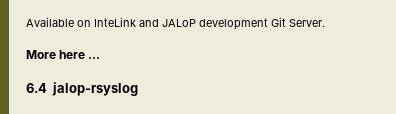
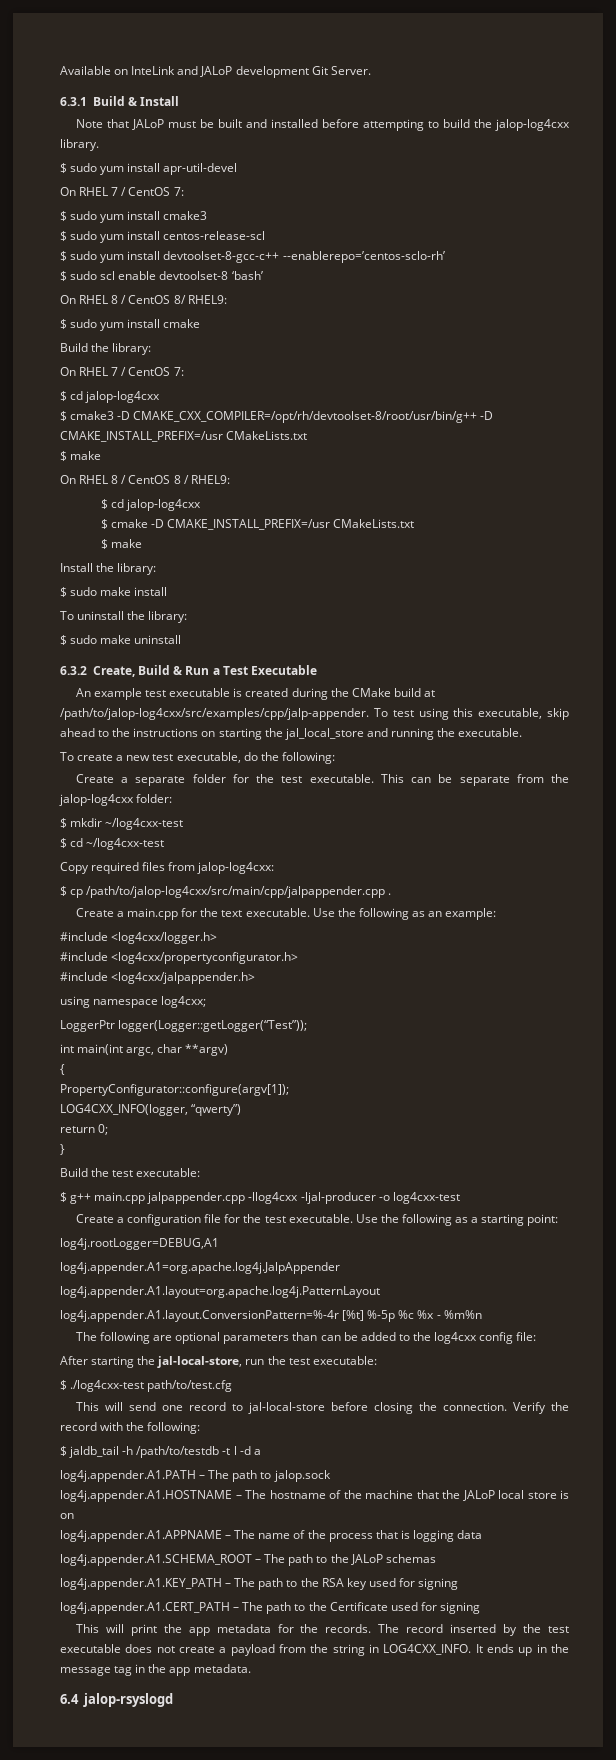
[26,50,101,59] [26,82,138,96] More here … // 6.4 jalop-rsyslog -> [60,96,180,106] [75,119,570,131] [60,139,99,151] [60,163,238,175] [60,187,184,196] [60,211,208,223] [60,231,266,243] [60,251,445,263] [60,271,263,281] [60,295,227,304] [60,319,201,331] [60,343,152,355] [60,367,184,376] [60,391,161,403] [60,411,494,423] [60,431,308,442] [60,451,102,461] [60,475,230,484] [101,499,202,511] [101,519,415,530] [101,539,143,549] [60,563,157,575] [60,587,168,597] [60,611,188,623] [60,635,182,645] [60,665,318,677] [75,688,436,700] [60,708,569,720] [60,728,523,740] [60,752,335,764] [75,774,570,786] [59,794,173,806] [60,818,184,830] [60,838,165,850] [60,862,275,874] [60,886,392,898] [75,908,497,920] [60,932,218,944] [60,952,299,964] [60,972,256,984] [60,996,207,1008] [60,1020,308,1032] [60,1044,229,1056] [60,1064,65,1075] [60,1084,289,1096] [60,1104,242,1116] [60,1124,109,1135] [60,1144,65,1155] [60,1168,201,1177] [60,1192,460,1204] [75,1214,559,1226] [60,1238,219,1250] [60,1262,340,1274] [60,1286,380,1298] [60,1310,482,1322] [75,1332,537,1344] [60,1356,377,1368] [60,1380,233,1392] [75,1402,569,1414] [60,1422,201,1434] [60,1446,261,1458] [60,1470,331,1482] [60,1490,569,1502] [60,1513,74,1519] [60,1530,483,1542] [60,1554,436,1566] [60,1578,459,1590] [60,1602,480,1614] [75,1624,569,1636] [60,1644,569,1656] [60,1664,251,1676] [60,1693,173,1707] 6.3.1 Build & Install // Note that JALoP must be built and installed before attempting to build the jalop-log4cxx library. // $ sudo yum install apr-util-devel // On RHEL 7 / CentOS 7: // $ sudo yum install cmake3 // $ sudo yum install centos-release-scl // $ sudo yum install devtoolset-8-gcc-c++ --enablerepo=’centos-sclo-rh’ // $ sudo scl enable devtoolset-8 ‘bash’ // On RHEL 8 / CentOS 8/ RHEL9: // $ sudo yum install cmake // Build the library: // On RHEL 7 / CentOS 7: // $ cd jalop-log4cxx // $ cmake3 -D CMAKE_CXX_COMPILER=/opt/rh/devtoolset-8/root/usr/bin/g++ -D CMAKE_INSTALL_PREFIX=/usr CMakeLists.txt // $ make // On RHEL 8 / CentOS 8 / RHEL9: // $ cd jalop-log4cxx // $ cmake -D CMAKE_INSTALL_PREFIX=/usr CMakeLists.txt // $ make // Install the library: // $ sudo make install // To uninstall the library: // $ sudo make uninstall // 6.3.2 Create, Build & Run a Test Executable // An example test executable is created during the CMake build at /path/to/jalop-log4cxx/src/examples/cpp/jalp-appender. To test using this executable, skip ahead to the instructions on starting the jal_local_store and running the executable. // To create a new test executable, do the following: // Create a separate folder for the test executable. This can be separate from the jalop-log4cxx folder: // $ mkdir ~/log4cxx-test // $ cd ~/log4cxx-test // Copy required files from jalop-log4cxx: // $ cp /path/to/jalop-log4cxx/src/main/cpp/jalpappender.cpp . // Create a main.cpp for the text executable. Use the following as an example: // #include <log4cxx/logger.h> // #include <log4cxx/propertyconfigurator.h> // #include <log4cxx/jalpappender.h> // using namespace log4cxx; // LoggerPtr logger(Logger::getLogger(“Test”)); // int main(int argc, char **argv) // { // PropertyConfigurator::configure(argv[1]); // LOG4CXX_INFO(logger, “qwerty”) // return 0; // } // Build the test executable: // $ g++ main.cpp jalpappender.cpp -llog4cxx -ljal-producer -o log4cxx-test // Create a configuration file for the test executable. Use the following as a starting point: // log4j.rootLogger=DEBUG,A1 // log4j.appender.A1=org.apache.log4j.JalpAppender // log4j.appender.A1.layout=org.apache.log4j.PatternLayout // log4j.appender.A1.layout.ConversionPattern=%-4r [%t] %-5p %c %x - %m%n // The following are optional parameters than can be added to the log4cxx config file: // After starting the jal-local-store, run the test executable: // $ ./log4cxx-test path/to/test.cfg // This will send one record to jal-local-store before closing the connection. Verify the record with the following: // $ jaldb_tail -h /path/to/testdb -t l -d a // log4j.appender.A1.PATH – The path to jalop.sock // log4j.appender.A1.HOSTNAME – The hostname of the machine that the JALoP local store is on // log4j.appender.A1.APPNAME – The name of the process that is logging data // log4j.appender.A1.SCHEMA_ROOT – The path to the JALoP schemas // log4j.appender.A1.KEY_PATH – The path to the RSA key used for signing // log4j.appender.A1.CERT_PATH – The path to the Certificate used for signing // This will print the app metadata for the records. The record inserted by the test executable does not create a payload from the string in LOG4CXX_INFO. It ends up in the message tag in the app metadata. // 6.4 jalop-rsyslogd

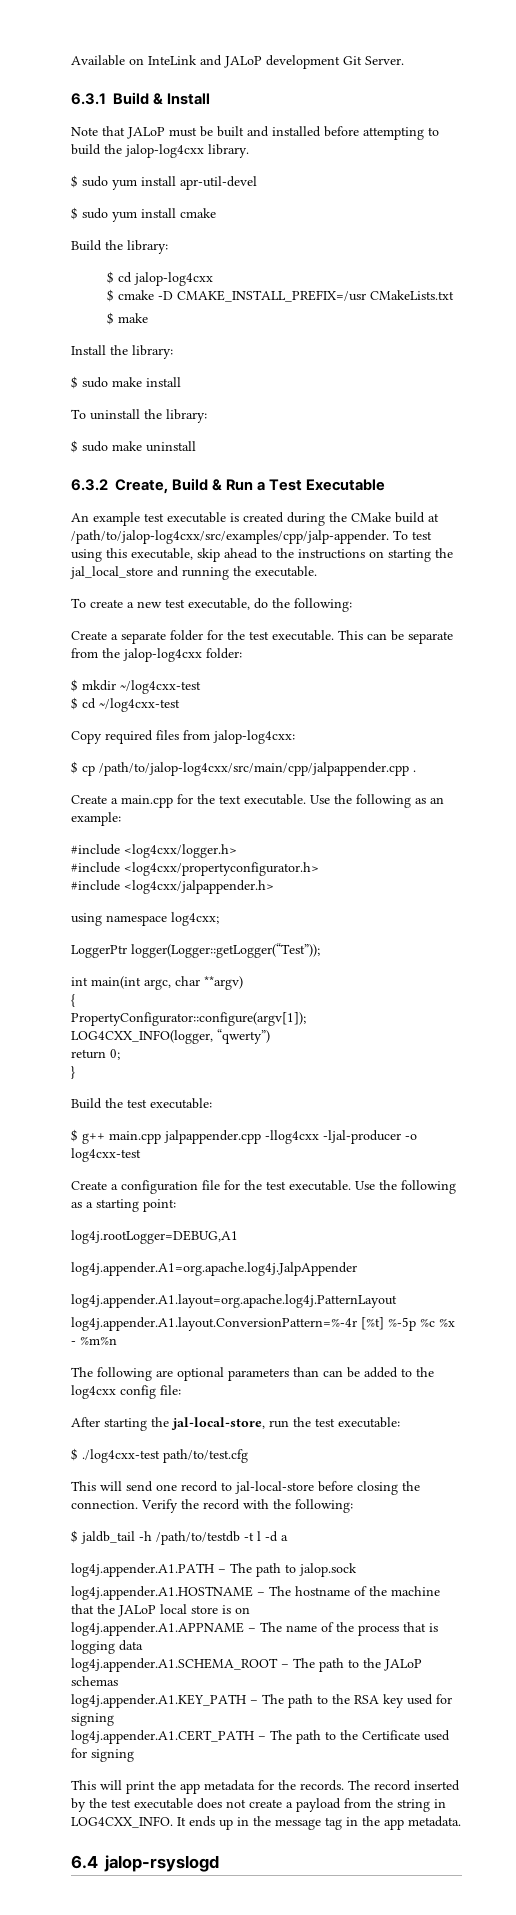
[60,187,184,196] [60,211,208,223] [60,231,266,243] [60,251,445,263] [60,271,263,281] [60,295,227,304] // On RHEL 7 / CentOS 7: // $ sudo yum install cmake3 // $ sudo yum install centos-release-scl // $ sudo yum install devtoolset-8-gcc-c++ --enablerepo=’centos-sclo-rh’ // $ sudo scl enable devtoolset-8 ‘bash’ // On RHEL 8 / CentOS 8/ RHEL9: -> (257, 183) none
[60,367,184,376] [60,391,161,403] [60,411,494,423] [60,431,308,442] [60,451,102,461] [60,475,230,484] // On RHEL 7 / CentOS 7: // $ cd jalop-log4cxx // $ cmake3 -D CMAKE_CXX_COMPILER=/opt/rh/devtoolset-8/root/usr/bin/g++ -D CMAKE_INSTALL_PREFIX=/usr CMakeLists.txt // $ make // On RHEL 8 / CentOS 8 / RHEL9: -> (168, 247) none

